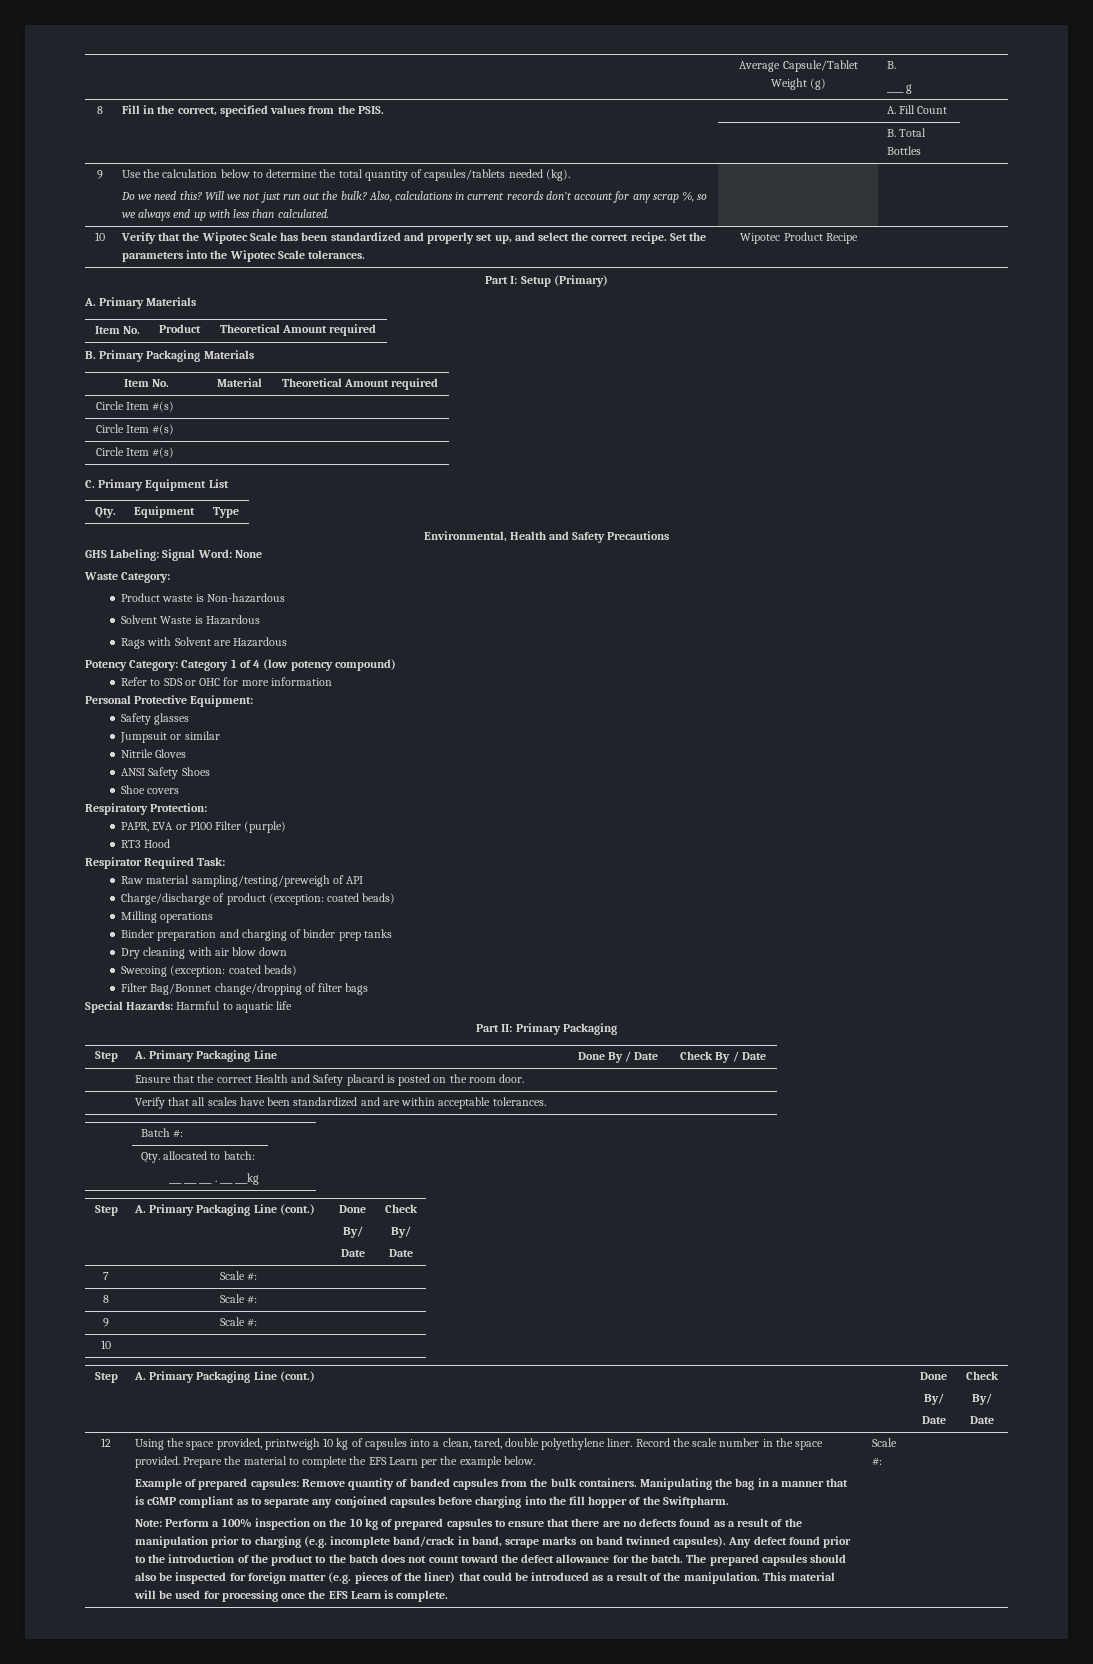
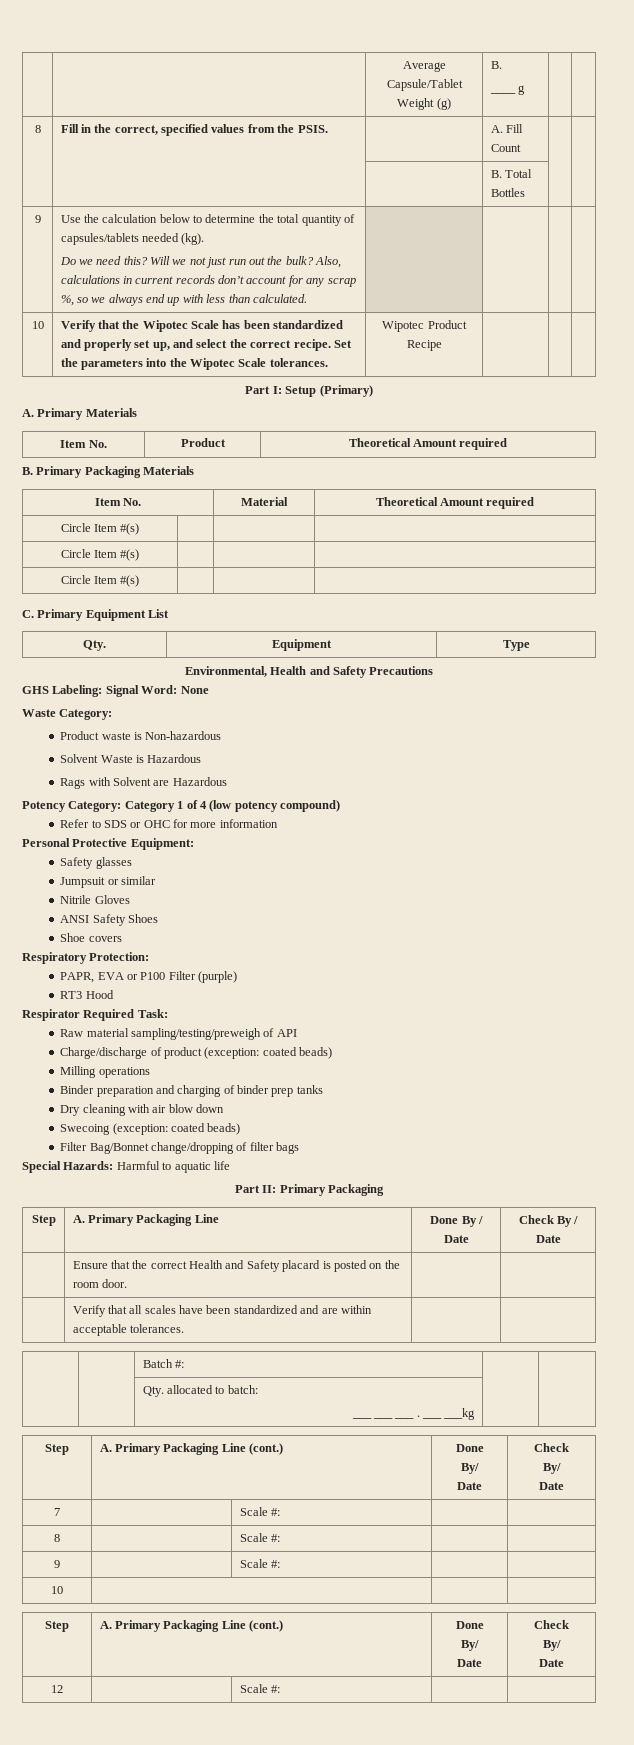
[134,1438,824,1450] [134,1456,535,1468] [134,1478,849,1490] [134,1496,729,1508] [134,1518,802,1530] [134,1536,852,1548] [134,1554,847,1566] [134,1572,836,1584] [133,1590,449,1602] Using the space provided, printweigh 10 kg of capsules into a clean, tared, double polyethylene liner. Record the scale number in the space provided. Prepare the material to complete the EFS Learn per the example below. // Example of prepared capsules: Remove quantity of banded capsules from the bulk containers. Manipulating the bag in a manner that is cGMP compliant as to separate any conjoined capsules before charging into the fill hopper of the Swiftpharm. // Note: Perform a 100% inspection on the 10 kg of prepared capsules to ensure that there are no defects found as a result of the manipulation prior to charging (e.g. incomplete band/crack in band, scrape marks on band twinned capsules). Any defect found prior to the introduction of the product to the batch does not count toward the defect allowance for the batch. The prepared capsules should also be inspected for foreign matter (e.g. pieces of the liner) that could be introduced as a result of the manipulation. This material will be used for processing once the EFS Learn is complete. -> (63, 1689) none

